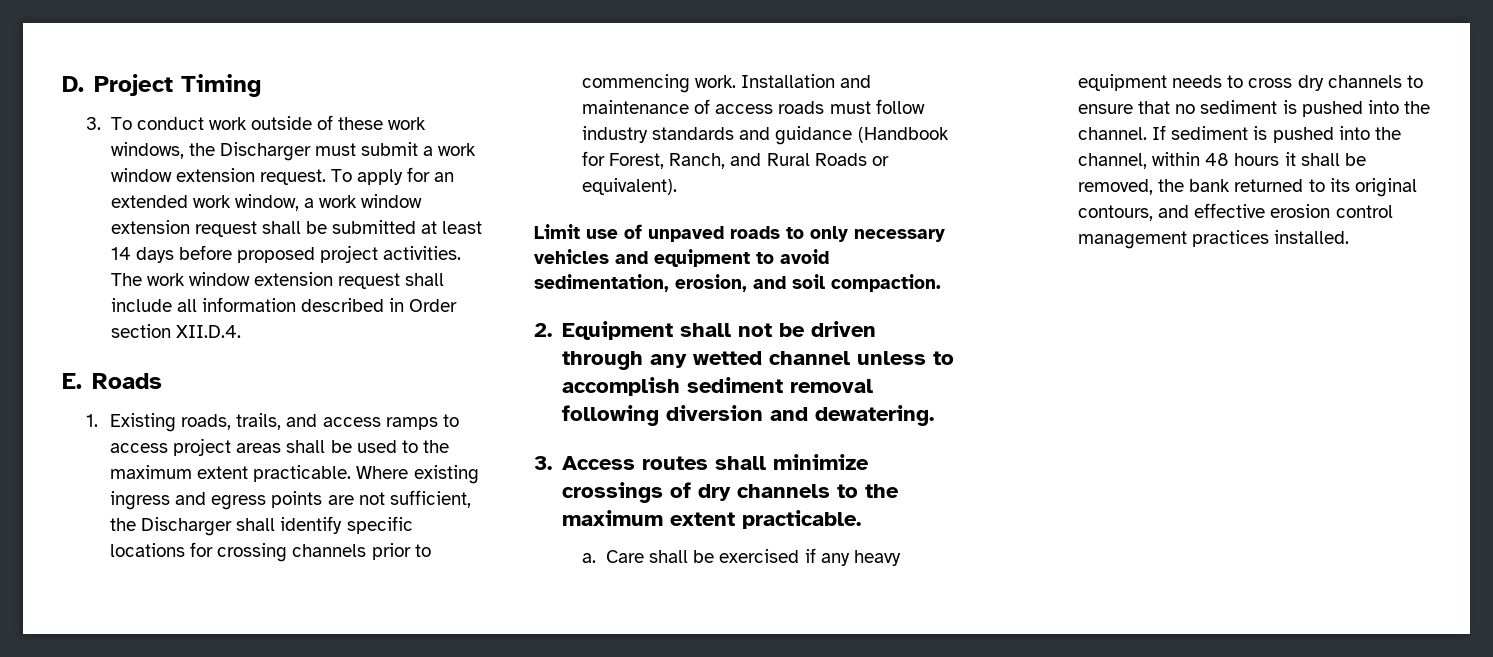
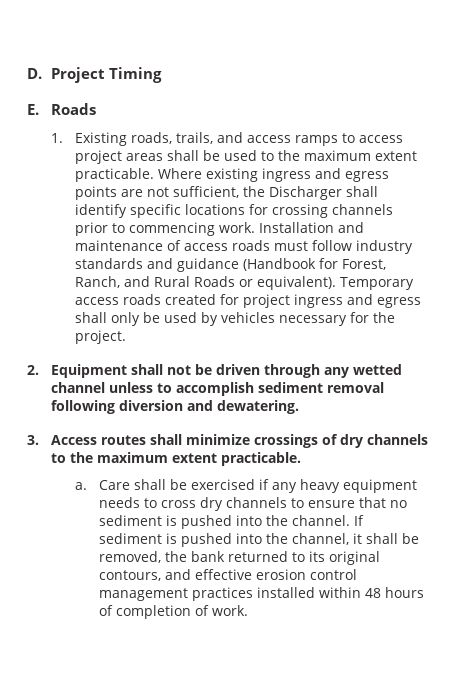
[86,115,427,130] [110,142,477,161] [110,167,455,185] [110,194,423,211] [110,220,483,237] [110,245,462,263] [110,272,445,289] [110,297,458,312] [110,324,241,338] // 3. To conduct work outside of these work windows, the Discharger must submit a work window extension request. To apply for an extended work window, a work window extension request shall be submitted at least 14 days before proposed project activities. The work window extension request shall include all information described in Order section XII.D.4. -> (163, 75) none
[534,224,945,242] [534,249,829,267] [534,274,941,292] // Limit use of unpaved roads to only necessary vehicles and equipment to avoid sedimentation, erosion, and soil compaction. -> [340,277,415,290] [75,294,422,308] [75,312,396,326] [75,330,127,344] Temporary access roads created for project ingress and egress shall only be used by vehicles necessary for the project.
[1152,152,1280,166] within 48 hours -> (350, 539) none
[1274,230,1350,244] installed. -> [257,587,425,598] [99,605,249,619] installed within 48 hours of completion of work.

